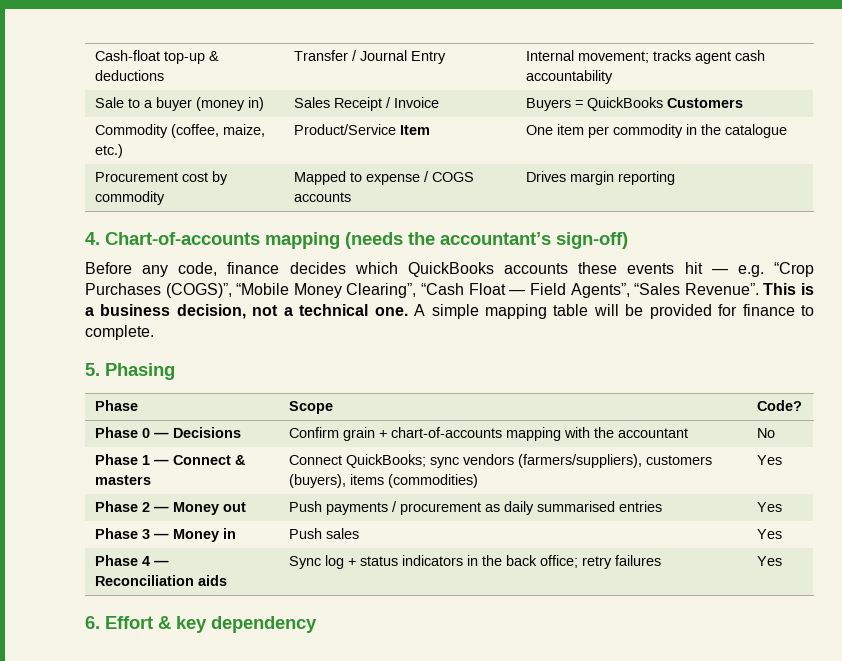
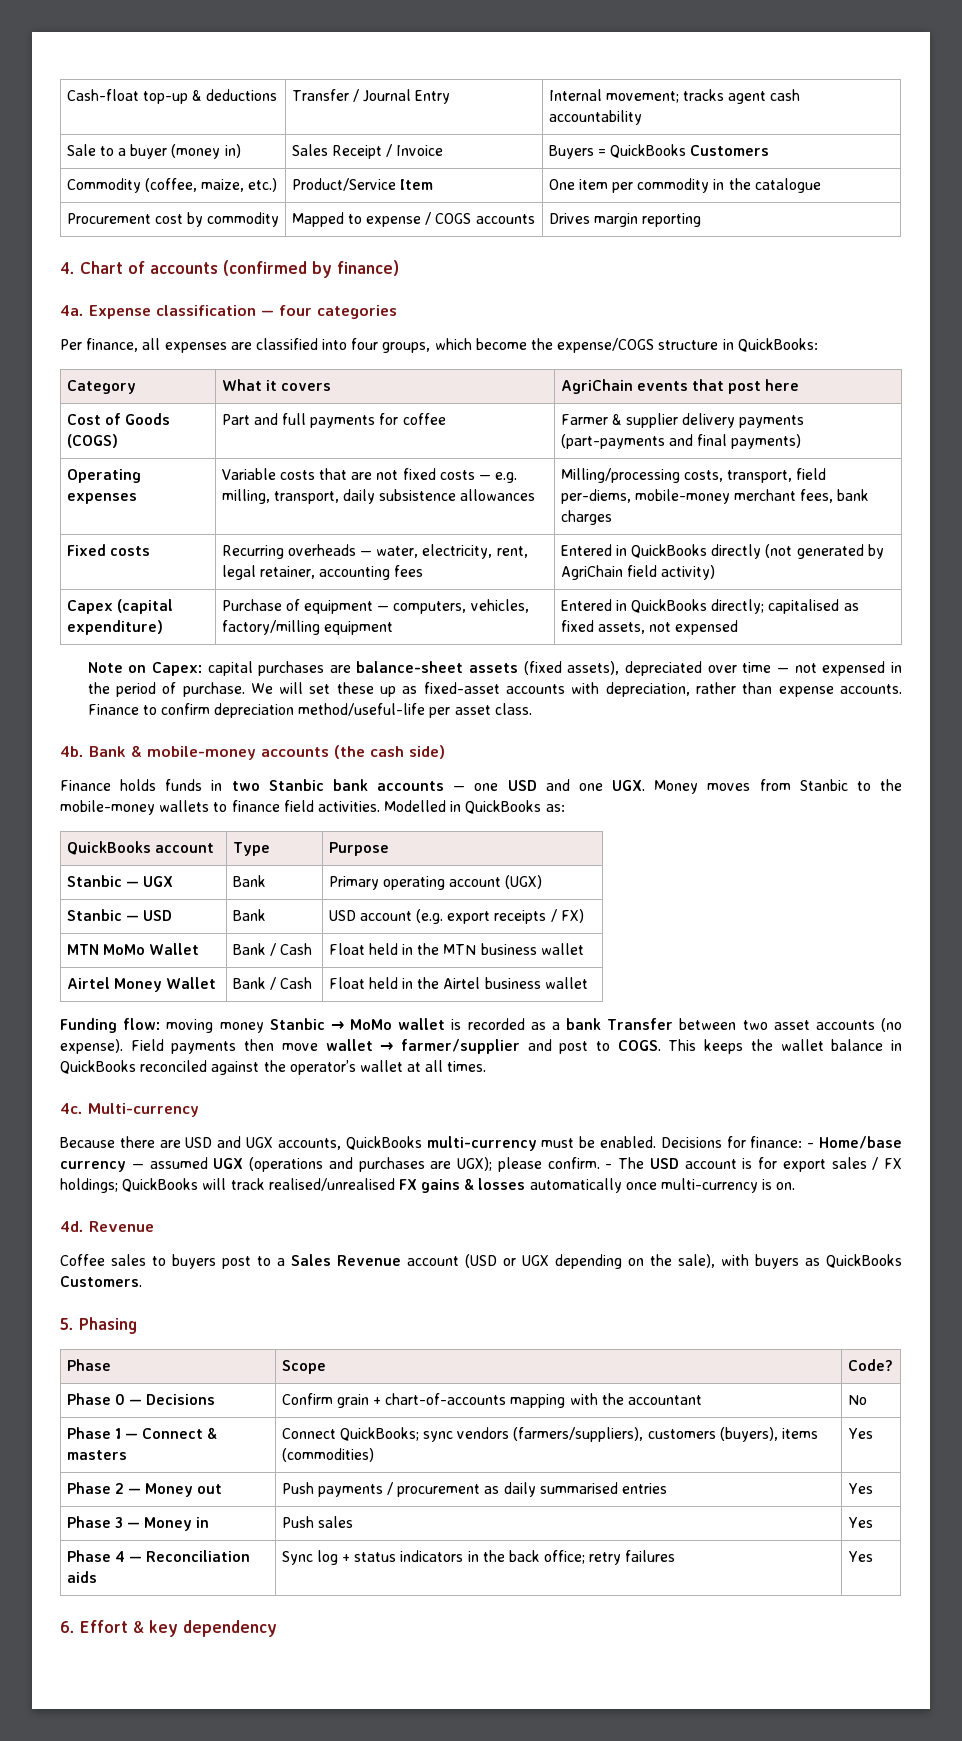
[105,232,628,249] [85,262,815,277] [85,283,815,298] [85,304,814,319] [85,325,154,340] Chart-of-accounts mapping (needs the accountant’s sign-off) // Before any code, finance decides which QuickBooks accounts these events hit — e.g. “Crop Purchases (COGS)”, “Mobile Money Clearing”, “Cash Float — Field Agents”, “Sales Revenue”. This is a business decision, not a technical one. A simple mapping table will be provided for finance to complete. -> [80,260,399,278] [60,305,397,319] [60,338,818,353] [66,380,136,394] [221,379,331,391] [560,379,800,394] [66,413,170,425] [66,434,118,448] [221,413,446,428] [560,413,805,428] [560,434,802,449] [66,469,141,483] [66,493,137,504] [221,468,518,483] [221,489,536,504] [560,468,827,483] [560,489,870,504] [560,510,612,525] [66,544,150,556] [221,544,528,559] [221,565,424,580] [560,544,884,559] [560,565,715,580] [66,599,173,614] [66,620,163,635] [221,599,529,614] [221,620,393,635] [560,599,859,614] [560,620,739,635] [87,661,903,676] [87,682,902,697] [87,703,532,718] [60,745,445,760] [60,779,902,794] [60,800,565,815] [66,841,214,855] [232,842,270,856] [328,842,389,856] [66,875,173,887] [232,875,266,887] [328,875,543,890] [66,909,172,921] [232,909,266,921] [328,909,584,924] [66,943,199,955] [232,943,312,956] [328,943,584,955] [66,977,216,992] [232,977,312,990] [328,977,588,989] [60,1018,902,1033] [60,1039,903,1054] [60,1060,487,1075] [60,1103,199,1117] [60,1136,902,1151] [60,1157,902,1172] [60,1178,796,1193] [60,1221,154,1232] [60,1254,902,1269] [60,1276,142,1287] Chart of accounts (confirmed by finance) // 4a. Expense classification — four categories // Per finance, all expenses are classified into four groups, which become the expense/COGS structure in QuickBooks: // Category | What it covers | AgriChain events that post here // Cost of Goods (COGS) | Part and full payments for coffee | Farmer & supplier delivery payments (part-payments and final payments) // Operating expenses | Variable costs that are not fixed costs — e.g. milling, transport, daily subsistence allowances | Milling/processing costs, transport, field per-diems, mobile-money merchant fees, bank charges // Fixed costs | Recurring overheads — water, electricity, rent, legal retainer, accounting fees | Entered in QuickBooks directly (not generated by AgriChain field activity) // Capex (capital expenditure) | Purchase of equipment — computers, vehicles, factory/milling equipment | Entered in QuickBooks directly; capitalised as fixed assets, not expensed // Note on Capex: capital purchases are balance-sheet assets (fixed assets), depreciated over time — not expensed in the period of purchase. We will set these up as fixed-asset accounts with depreciation, rather than expense accounts. Finance to confirm depreciation method/useful-life per asset class. // 4b. Bank & mobile-money accounts (the cash side) // Finance holds funds in two Stanbic bank accounts — one USD and one UGX. Money moves from Stanbic to the mobile-money wallets to finance field activities. Modelled in QuickBooks as: // QuickBooks account | Type | Purpose // Stanbic — UGX | Bank | Primary operating account (UGX) // Stanbic — USD | Bank | USD account (e.g. export receipts / FX) // MTN MoMo Wallet | Bank / Cash | Float held in the MTN business wallet // Airtel Money Wallet | Bank / Cash | Float held in the Airtel business wallet // Funding flow: moving money Stanbic → MoMo wallet is recorded as a bank Transfer between two asset accounts (no expense). Field payments then move wallet → farmer/supplier and post to COGS. This keeps the wallet balance in QuickBooks reconciled against the operator’s wallet at all times. // 4c. Multi-currency // Because there are USD and UGX accounts, QuickBooks multi-currency must be enabled. Decisions for finance: - Home/base currency — assumed UGX (operations and purchases are UGX); please confirm. - The USD account is for export sales / FX holdings; QuickBooks will track realised/unrealised FX gains & losses automatically once multi-currency is on. // 4d. Revenue // Coffee sales to buyers post to a Sales Revenue account (USD or UGX depending on the sale), with buyers as QuickBooks Customers.

